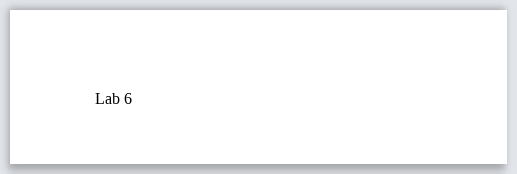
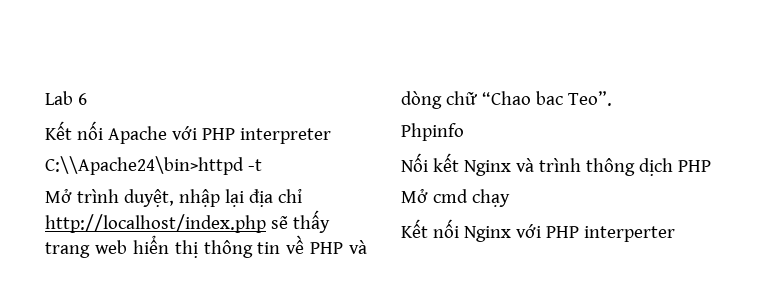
(133, 98) none -> [45,121,331,144] [45,156,262,175] [45,189,302,207] [45,210,330,233] [45,235,367,258] [401,91,612,109] [401,123,464,141] [401,153,711,176] [401,189,510,207] [401,219,675,242] // Kết nối Apache với PHP interpreter // C:\\Apache24\bin>httpd -t // Mở trình duyệt, nhập lại địa chỉ http://localhost/index.php sẽ thấy trang web hiển thị thông tin về PHP và dòng chữ “Chao bac Teo”. // Phpinfo // Nối kết Nginx và trình thông dịch PHP // Mở cmd chạy // Kết nối Nginx với PHP interperter

